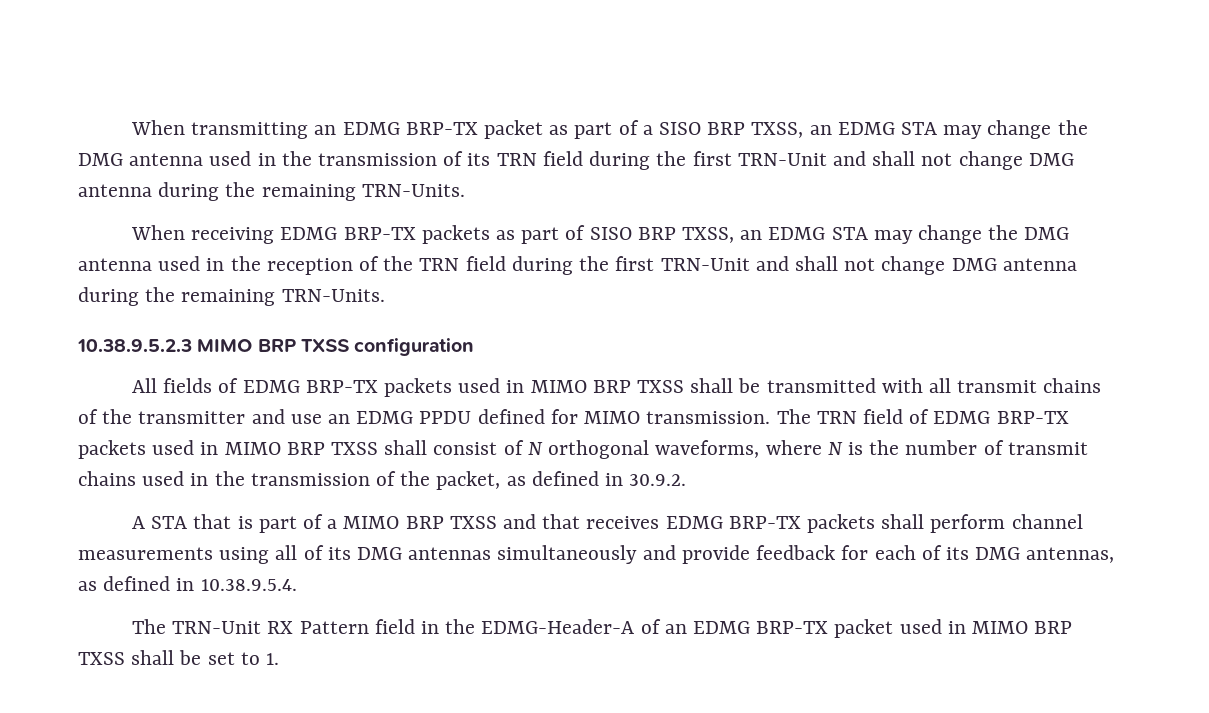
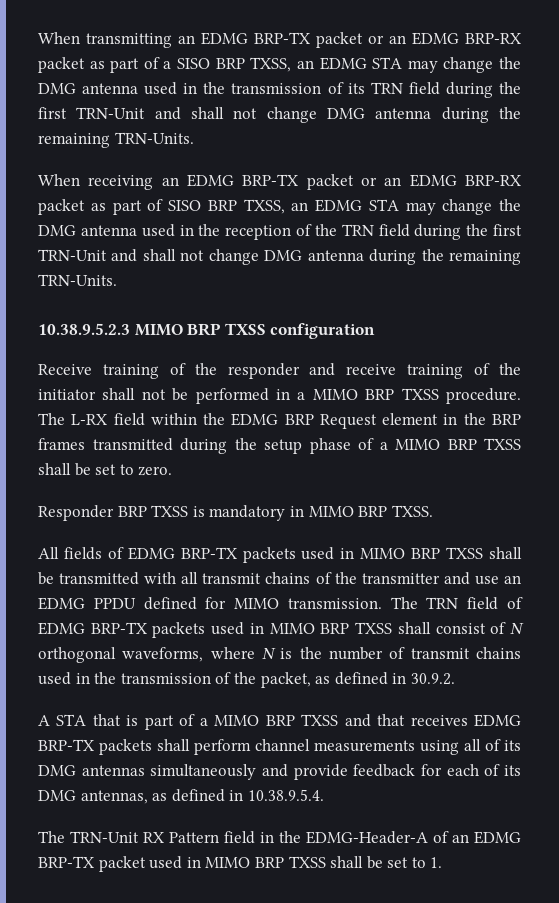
(543, 129) none -> [368,32,521,45] [38,57,85,73] or an EDMG BRP-RX packet
[280,225,490,244] EDMG BRP-TX packets -> [161,174,521,190] [38,199,85,215] an EDMG BRP-TX packet or an EDMG BRP-RX packet
(475, 347) none -> [38,363,522,379] [38,388,521,404] [38,413,521,429] [38,438,521,454] [38,463,173,476] [38,505,433,521] // Receive training of the responder and receive training of the initiator shall not be performed in a MIMO BRP TXSS procedure. The L-RX field within the EDMG BRP Request element in the BRP frames transmitted during the setup phase of a MIMO BRP TXSS shall be set to zero. // Responder BRP TXSS is mandatory in MIMO BRP TXSS.

